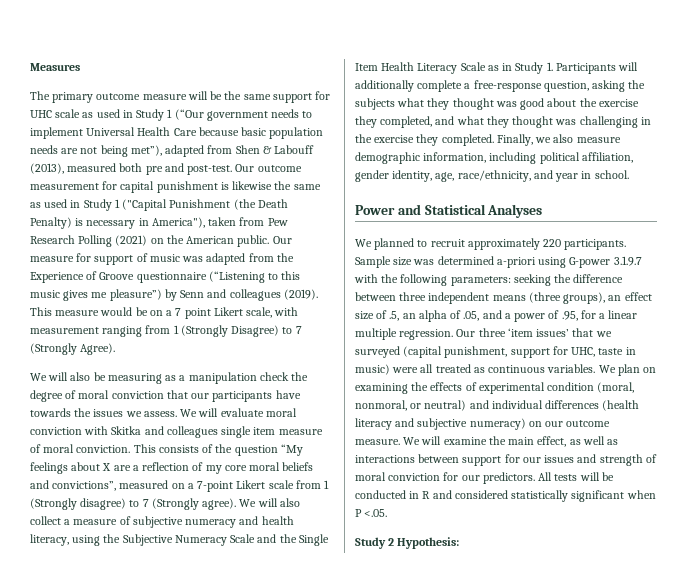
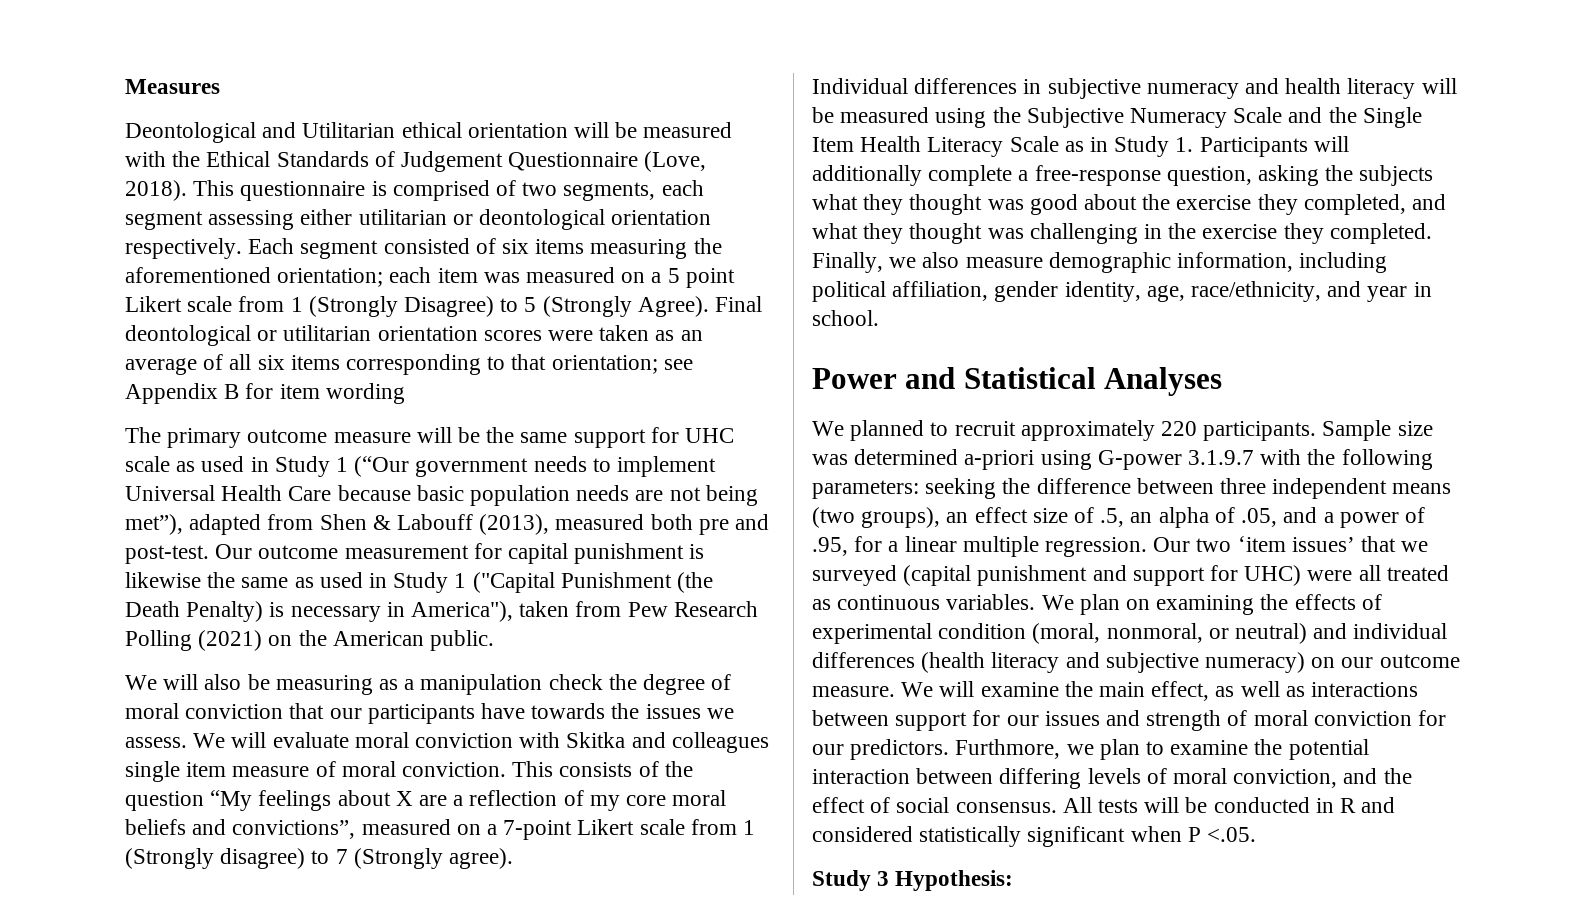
(80, 67) none -> [125,122,733,143] [125,151,707,172] [125,180,704,201] [125,209,712,230] [125,238,722,259] [125,267,735,288] [125,296,763,317] [125,325,703,346] [125,354,693,375] [125,383,405,404] // Deontological and Utilitarian ethical orientation will be measured with the Ethical Standards of Judgement Questionnaire (Love, 2018). This questionnaire is comprised of two segments, each segment assessing either utilitarian or deontological orientation respectively. Each segment consisted of six items measuring the aforementioned orientation; each item was measured on a 5 point Likert scale from 1 (Strongly Disagree) to 5 (Strongly Agree). Final deontological or utilitarian orientation scores were taken as an average of all six items corresponding to that orientation; see Appendix B for item wording
[272,236,292,244] [30,253,294,265] [30,271,301,283] [30,289,318,301] [30,307,299,319] [30,325,302,337] [30,343,116,355] Our measure for support of music was adapted from the Experience of Groove questionnaire (“Listening to this music gives me pleasure”) by Senn and colleagues (2019). This measure would be on a 7 point Likert scale, with measurement ranging from 1 (Strongly Disagree) to 7 (Strongly Agree). -> (495, 640) none
[239,498,300,507] [30,516,294,528] [30,534,69,546] We will also collect a measure of subjective numeracy and health literacy, -> [812,78,1457,99] [812,107,930,123] // Individual differences in subjective numeracy and health literacy will be measured
[528,292,561,303] (three -> [812,507,855,528] (two
[478,328,506,337] three -> [1196,538,1232,552] two
[444,346,636,358] [355,364,390,375] punishment, support for UHC, taste in music) -> [977,565,1302,586] punishment and support for UHC)
(535, 478) none -> [955,739,1369,760] [812,768,1412,789] [812,797,1057,813] Furthmore, we plan to examine the potential interaction between differing levels of moral conviction, and the effect of social consensus.
[388,538,395,546] 2 -> [877,871,890,886] 3

